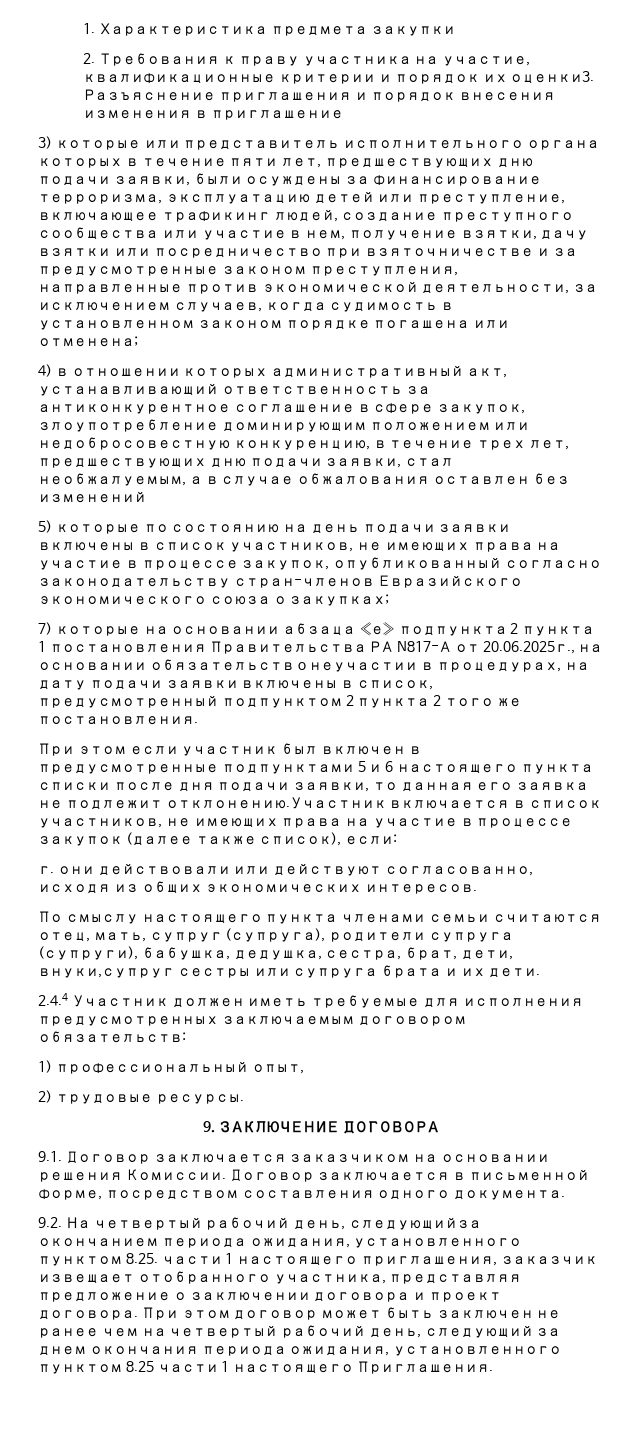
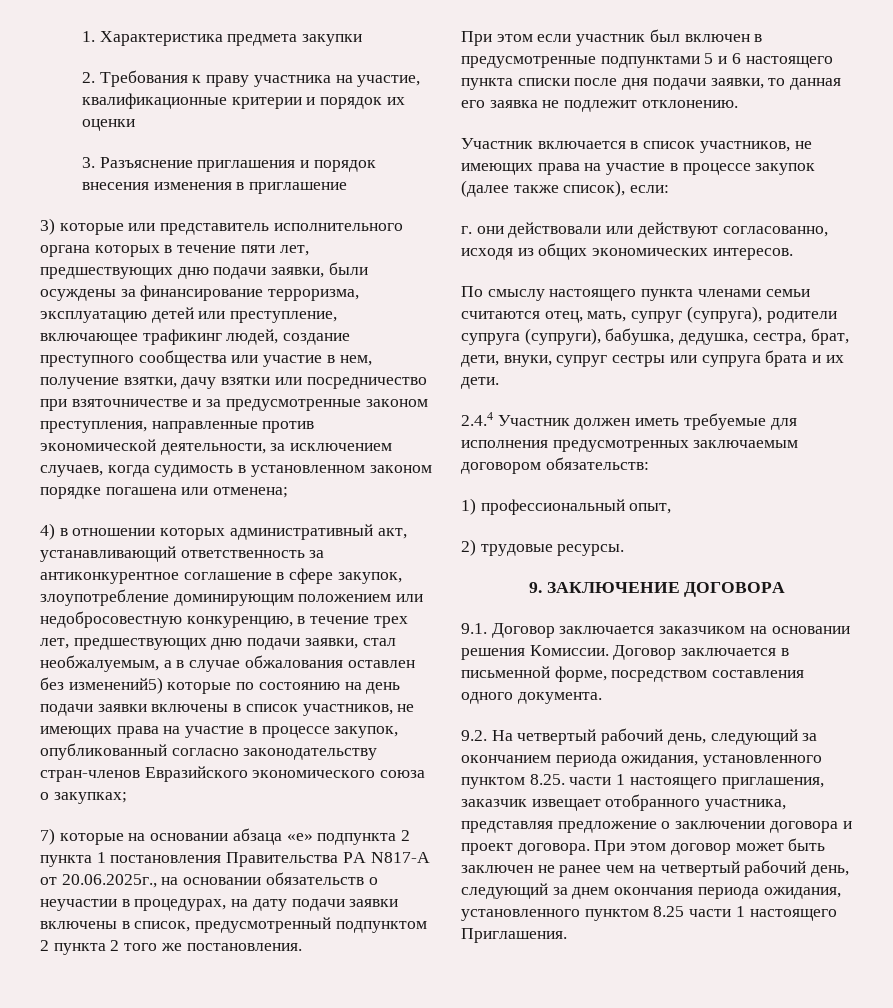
[510,71,595,84] оценки3. -> [81,119,135,131] [81,157,95,168] оценки // 3.
[38,491,146,503] [38,520,52,533] изменений // 5) -> [68,677,163,694] изменений5)
[165,797,386,809] отклонению.Участник -> [641,100,738,108] [461,138,533,149] отклонению. // Участник
[38,968,174,978] внуки,супруг -> [503,355,608,367] внуки, супруг
[348,1217,481,1230] следующийза -> [710,729,818,745] следующий за

